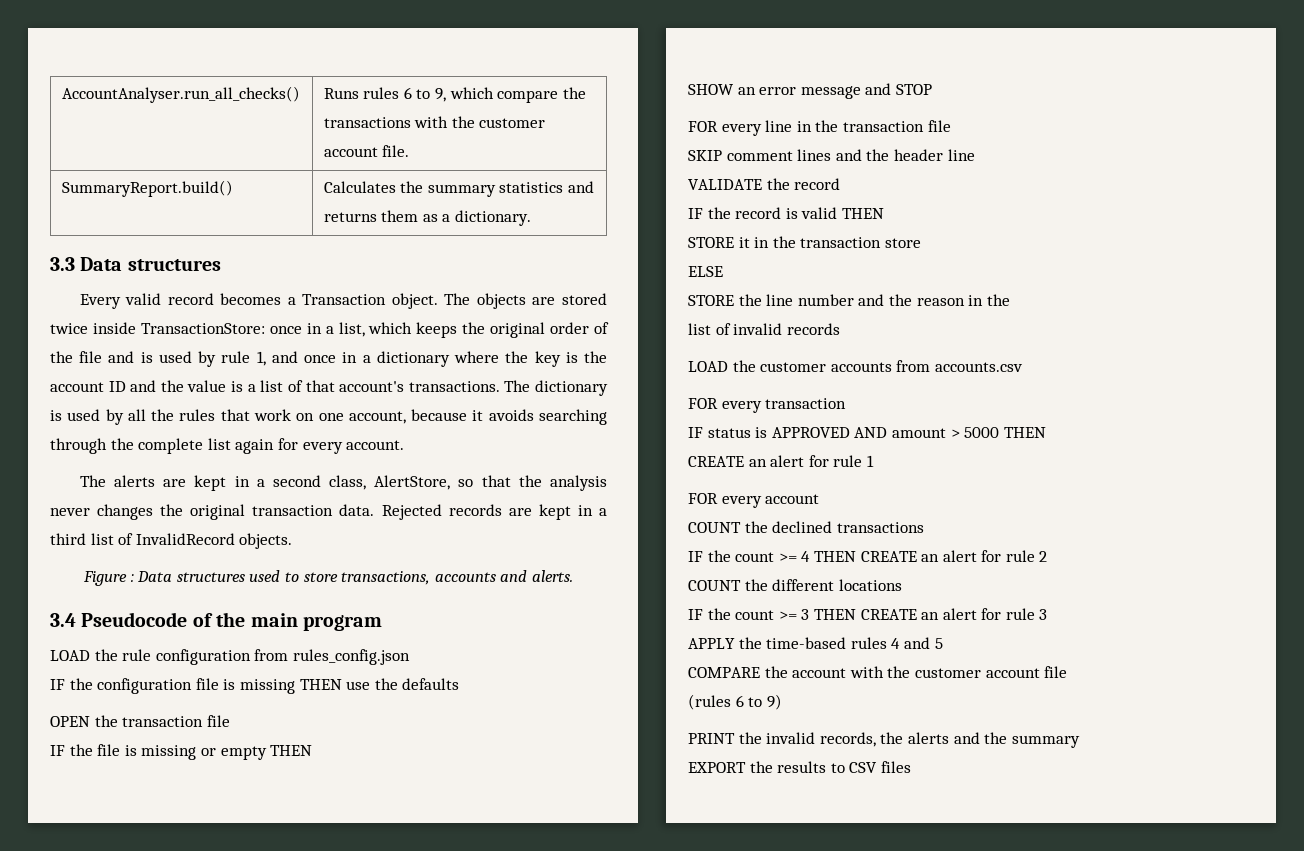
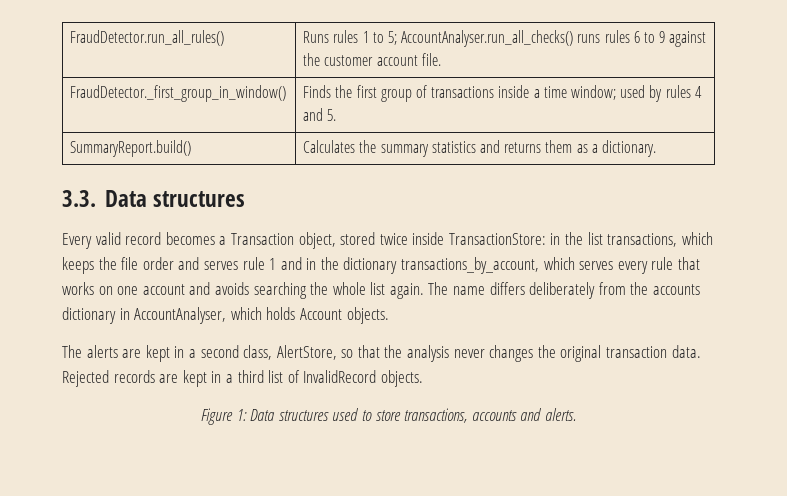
[61,86,300,103] AccountAnalyser.run_all_checks() -> [70,30,225,46] FraudDetector.run_all_rules()
[403,87,586,103] [323,116,546,128] [323,145,410,157] 6 to 9, which compare the transactions with the customer account file. -> [362,30,707,47] [303,53,441,66] [70,85,287,102] [303,85,702,102] [303,108,337,121] 1 to 5; AccountAnalyser.run_all_checks() runs rules 6 to 9 against the customer account file. // FraudDetector._first_group_in_window() | Finds the first group of transactions inside a time window; used by rules 4 and 5.
[50,257,75,271] 3.3 -> [62,190,96,207] 3.3.
[391,293,608,309] [50,322,610,338] [50,351,608,367] [50,380,608,396] [50,409,607,425] [50,438,405,454] object. The objects are stored twice inside TransactionStore: once in a list, which keeps the original order of the file and is used by rule 1, and once in a dictionary where the key is the account ID and the value is a list of that account's transactions. The dictionary is used by all the rules that work on one account, because it avoids searching through the complete list again for every account. -> [298,232,713,249] [62,257,701,274] [62,282,701,299] [62,307,389,324] object, stored twice inside TransactionStore: in the list transactions, which keeps the file order and serves rule 1 and in the dictionary transactions_by_account, which serves every rule that works on one account and avoids searching the whole list again. The name differs deliberately from the accounts dictionary in AccountAnalyser, which holds Account objects.
[130,574,134,582] : -> [236,409,247,421] 1:
[50,612,382,631] [50,649,410,665] [50,678,460,694] [50,715,230,727] [50,744,313,760] [688,83,932,99] [688,120,951,136] [688,149,975,161] [688,178,841,190] [688,207,884,219] [688,236,921,248] [688,266,723,277] [688,294,1010,306] [688,323,840,335] [688,360,1023,372] [688,398,847,413] [688,427,1046,438] [688,455,874,467] [688,493,820,508] [688,521,924,533] [688,550,1048,562] [688,579,902,591] [688,608,1048,620] [688,637,943,649] [688,666,1068,678] [688,694,782,710] [688,732,1080,748] [688,761,911,773] // 3.4 Pseudocode of the main program // LOAD the rule configuration from rules_config.json // IF the configuration file is missing THEN use the defaults // OPEN the transaction file // IF the file is missing or empty THEN // SHOW an error message and STOP // FOR every line in the transaction file // SKIP comment lines and the header line // VALIDATE the record // IF the record is valid THEN // STORE it in the transaction store // ELSE // STORE the line number and the reason in the // list of invalid records // LOAD the customer accounts from accounts.csv // FOR every transaction // IF status is APPROVED AND amount > 5000 THEN // CREATE an alert for rule 1 // FOR every account // COUNT the declined transactions // IF the count >= 4 THEN CREATE an alert for rule 2 // COUNT the different locations // IF the count >= 3 THEN CREATE an alert for rule 3 // APPLY the time-based rules 4 and 5 // COMPARE the account with the customer account file // (rules 6 to 9) // PRINT the invalid records, the alerts and the summary // EXPORT the results to CSV files -> (576, 414) none

